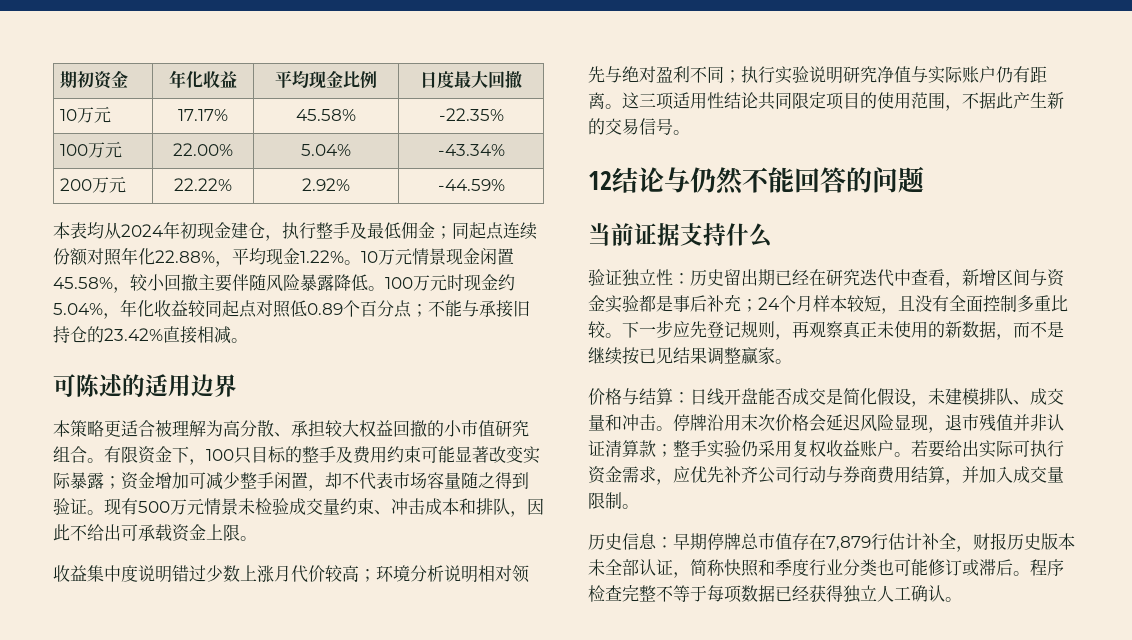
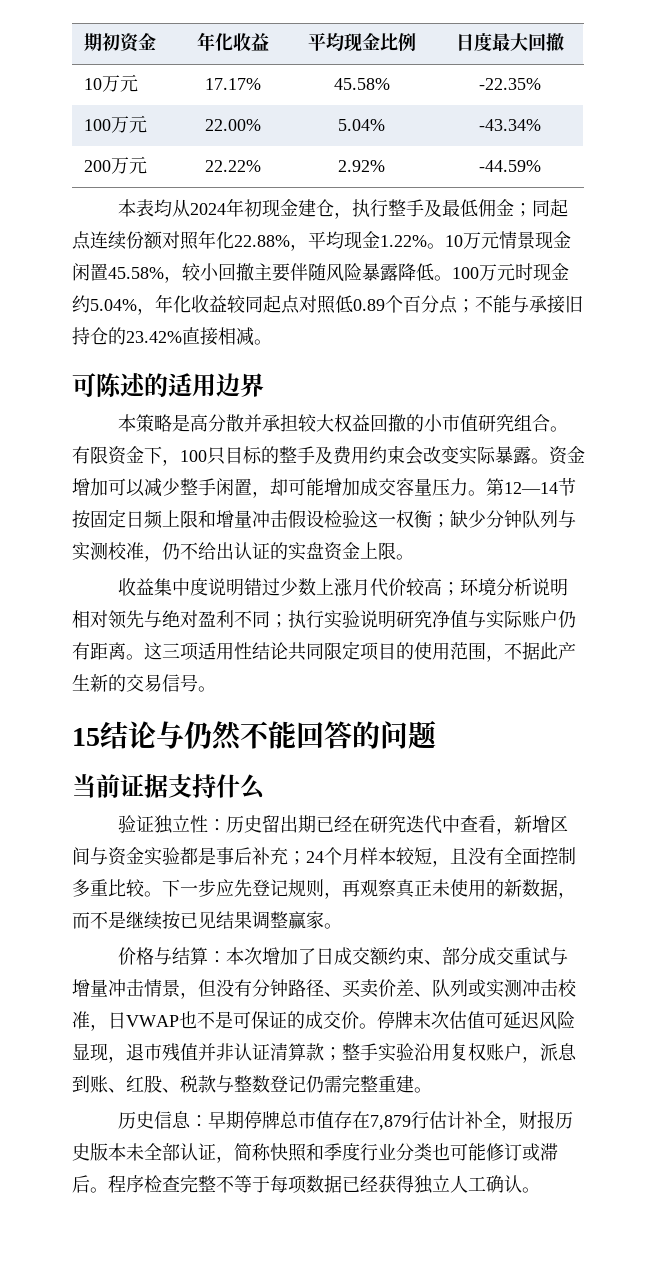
[104,420,291,437] 更适合被理解为高分散、 -> [172,414,263,432] 是高分散并
[421,446,489,463] 可能显著 -> [405,446,423,465] 会
[104,476,121,489] ； -> [531,458,549,464] 。
(206, 480) none -> [126,479,145,497] 以
[342,472,529,490] [53,498,544,517] [53,524,172,541] 不代表市场容量随之得到验证。现有500万元情景未检验成交量约束、冲击成本和排队，因此不给出可承载 -> [288,478,576,496] [72,509,576,529] [72,542,324,562] 可能增加成交容量压力。第12—14节按固定日频上限和增量冲击假设检验这一权衡；缺少分钟队列与实测校准，仍不给出认证的实盘
[588,171,612,190] 12 -> [72,728,100,746] 15
[690,388,1064,407] [588,414,826,432] 日线开盘能否成交是简化假设，未建模排队、成交量和冲击。停牌沿用末次价格会 -> [226,947,569,966] [72,979,577,999] [72,1011,503,1031] 本次增加了日成交额约束、部分成交重试与增量冲击情景，但没有分钟路径、买卖价差、队列或实测冲击校准，日VWAP也不是可保证的成交价。停牌末次估值可
[741,440,1064,458] [588,466,1064,485] [588,492,622,509] 仍采用复权收益账户。若要给出实际可执行资金需求，应优先补齐公司行动与券商费用结算，并加入成交量限制 -> [414,1043,577,1063] [72,1074,414,1093] 沿用复权账户，派息到账、红股、税款与整数登记仍需完整重建

